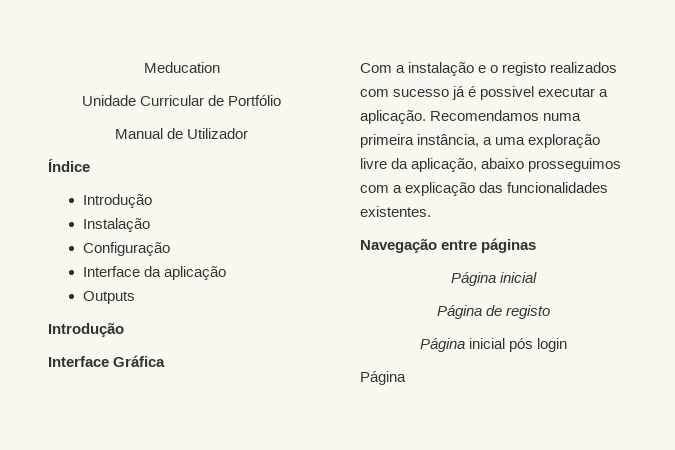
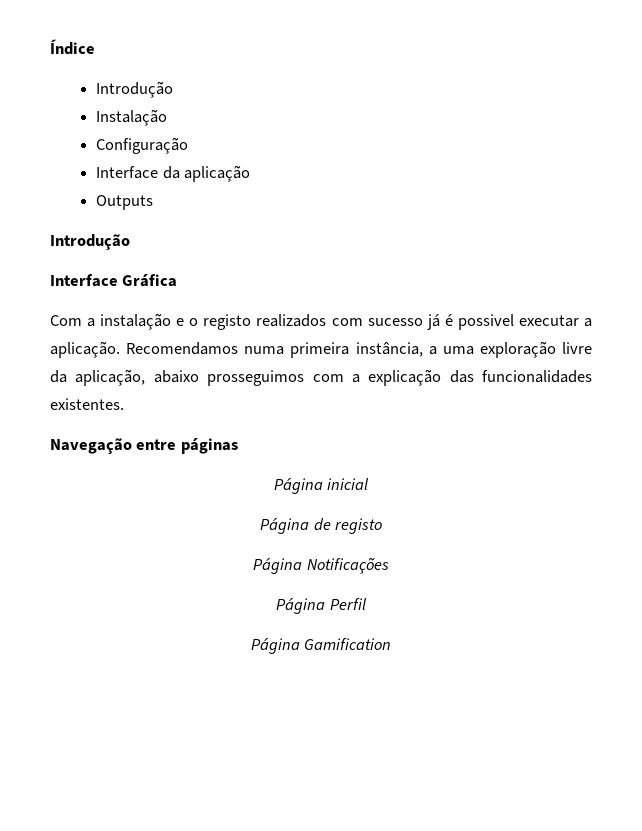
[143,62,220,73] [81,95,282,106] [114,128,249,139] Meducation // Unidade Curricular de Portfólio // Manual de Utilizador // -> (50, 47) none
[468,338,568,352] [360,371,406,385] inicial pós login // Página -> [306,557,389,574] [276,598,367,614] [250,638,392,654] Notificações // Página Perfil // Página Gamification

